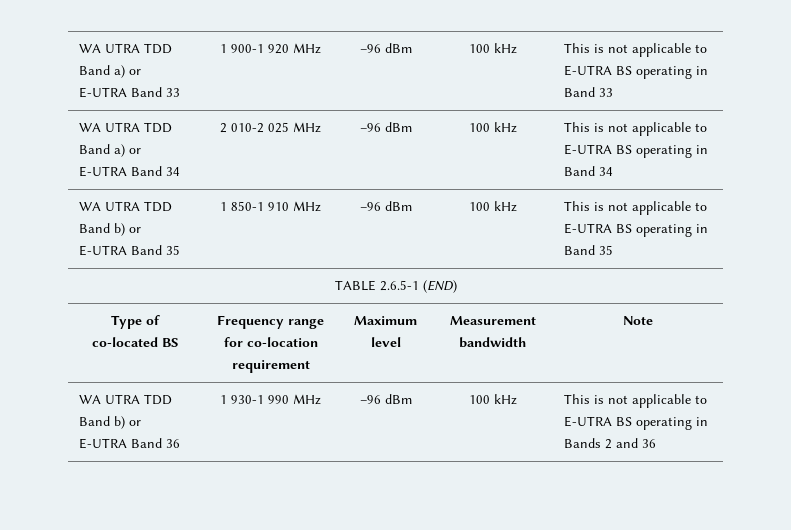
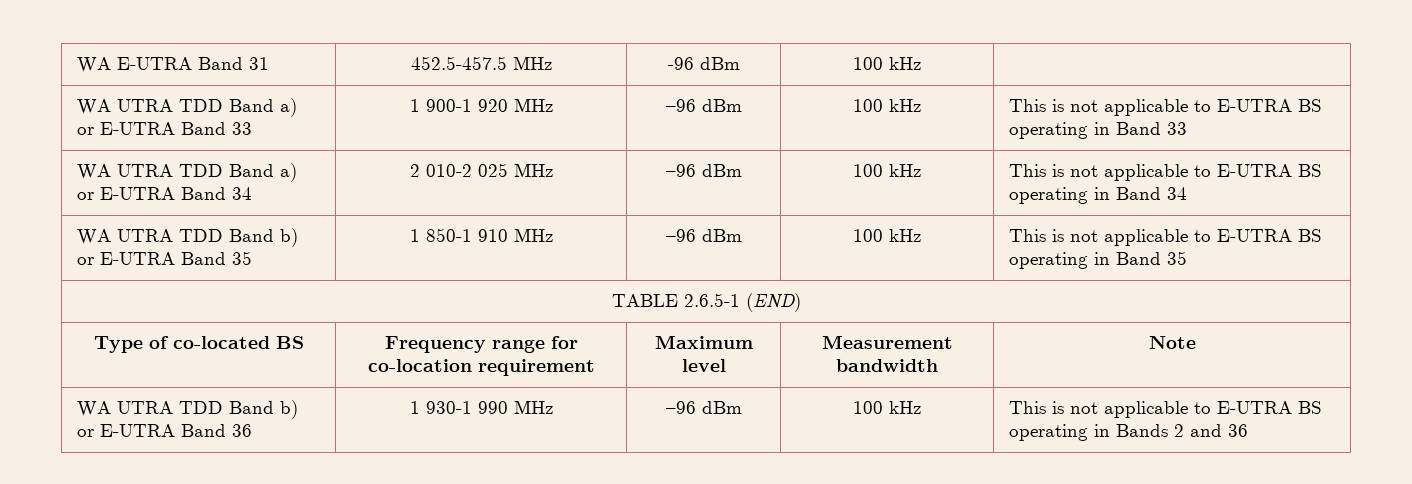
[78,44,101,53] WA -> [77,57,270,73] [410,56,552,70] [667,57,740,70] [853,57,921,70] [77,99,112,115] WA E-UTRA Band 31 | 452.5-457.5 MHz | -96 dBm | 100 kHz | // WA

